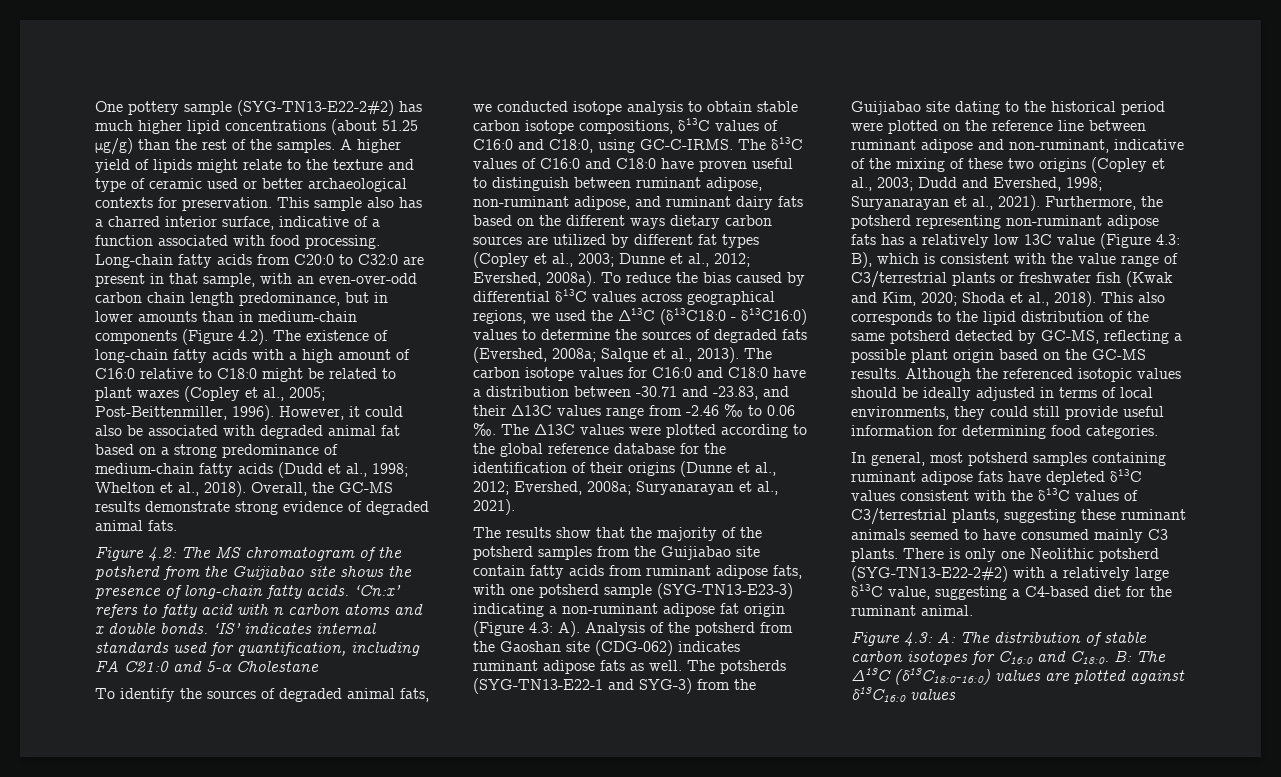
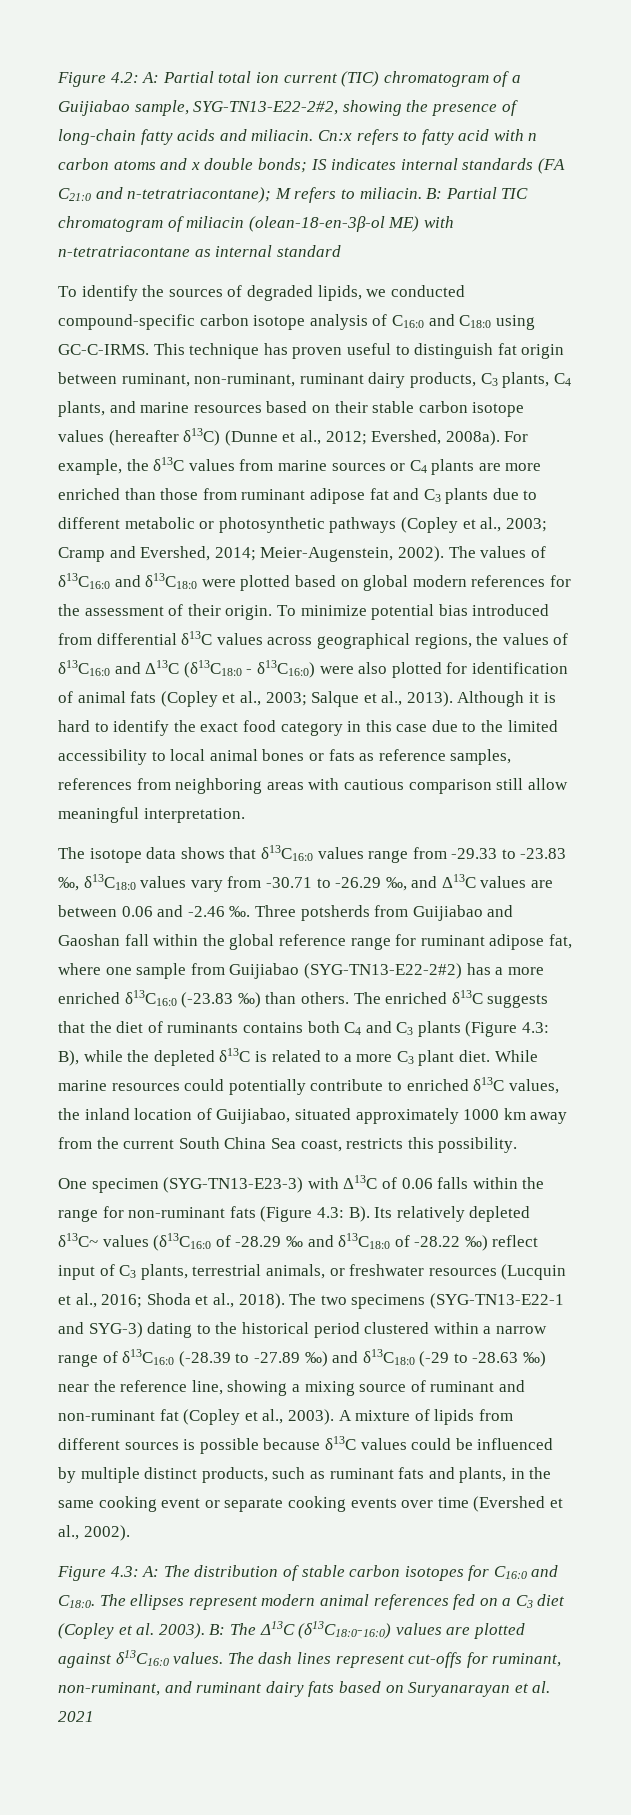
[95,100,422,116] [95,119,418,135] [95,138,401,155] [95,159,414,173] [95,178,407,192] [95,197,422,211] [95,216,380,230] [95,235,380,249] [95,254,424,268] [95,273,417,287] [95,292,388,306] [95,311,357,322] [95,329,388,345] [95,349,410,363] [95,368,396,382] [95,386,325,402] [95,405,403,421] [95,425,400,439] [95,444,338,458] [95,462,408,478] [95,481,393,497] [95,501,429,515] [95,520,177,531] [95,546,402,562] [95,566,384,580] One pottery sample (SYG-TN13-E22-2#2) has much higher lipid concentrations (about 51.25 μg/g) than the rest of the samples. A higher yield of lipids might relate to the texture and type of ceramic used or better archaeological contexts for preservation. This sample also has a charred interior surface, indicative of a function associated with food processing. Long-chain fatty acids from C20:0 to C32:0 are present in that sample, with an even-over-odd carbon chain length predominance, but in lower amounts than in medium-chain components (Figure 4.2). The existence of long-chain fatty acids with a high amount of C16:0 relative to C18:0 might be related to plant waxes (Copley et al., 2005; Post-Beittenmiller, 1996). However, it could also be associated with degraded animal fat based on a strong predominance of medium-chain fatty acids (Dudd et al., 1998; Whelton et al., 2018). Overall, the GC-MS results demonstrate strong evidence of degraded animal fats. // Figure 4.2: The MS chromatogram of the potsherd from the Guijiabao site shows -> [57,71,521,87] [58,100,402,116] Figure 4.2: A: Partial total ion current (TIC) chromatogram of a Guijiabao sample, SYG-TN13-E22-2#2, showing
[306,585,401,597] acids. ‘Cn:x’ -> [177,129,352,141] acids and miliacin. Cn:x
[160,623,241,634] bonds. ‘IS’ -> [257,158,327,173] bonds; IS
[173,642,420,656] [95,661,319,672] used for quantification, including FA C21:0 and 5-α Cholestane -> [537,158,565,174] [58,187,529,203] [58,216,454,232] [58,245,341,257] (FA C21:0 and n-tetratriacontane); M refers to miliacin. B: Partial TIC chromatogram of miliacin (olean-18-en-3β-ol ME) with n-tetratriacontane as internal standard
[347,688,429,702] [473,101,798,115] [473,118,778,134] [473,137,803,153] [473,158,793,172] [473,177,762,191] [473,196,803,210] [473,215,772,229] [473,234,759,248] [473,252,665,268] animal fats, we conducted isotope analysis to obtain stable carbon isotope compositions, δ13C values of C16:0 and C18:0, using GC-C-IRMS. The δ13C values of C16:0 and C18:0 have proven useful to distinguish between ruminant adipose, non-ruminant adipose, and ruminant dairy fats based on the different ways dietary carbon sources are utilized by different fat types (Copley et al., 2003; Dunne -> [317,285,465,301] [58,314,535,330] [58,343,565,359] [58,372,571,388] [58,401,525,417] [58,428,278,446] lipids, we conducted compound-specific carbon isotope analysis of C16:0 and C18:0 using GC-C-IRMS. This technique has proven useful to distinguish fat origin between ruminant, non-ruminant, ruminant dairy products, C3 plants, C4 plants, and marine resources based on their stable carbon isotope values (hereafter δ13C) (Dunne
[601,272,805,286] To reduce the bias caused by -> [504,431,529,442] [58,457,542,475] [58,488,538,504] [58,517,547,533] [58,546,546,562] [58,573,571,591] [58,604,550,620] [58,633,92,645] For example, the δ13C values from marine sources or C4 plants are more enriched than those from ruminant adipose fat and C3 plants due to different metabolic or photosynthetic pathways (Copley et al., 2003; Cramp and Evershed, 2014; Meier-Augenstein, 2002). The values of δ13C16:0 and δ13C18:0 were plotted based on global modern references for the assessment of their origin. To minimize potential bias introduced from
[531,308,807,325] [473,329,807,343] [473,347,772,363] [473,367,806,381] [473,386,789,400] [473,404,795,419] [473,423,807,438] [473,443,726,457] [473,461,776,477] [473,481,778,495] [473,499,515,515] [473,527,762,541] [473,546,760,560] [473,565,802,579] [473,583,793,599] [473,603,785,617] [473,621,793,637] [473,640,740,656] [473,660,786,674] [473,678,756,694] [851,101,950,115] we used the Δ13C (δ13C18:0 - δ13C16:0) values to determine the sources of degraded fats (Evershed, 2008a; Salque et al., 2013). The carbon isotope values for C16:0 and C18:0 have a distribution between -30.71 and -23.83, and their Δ13C values range from -2.46 ‰ to 0.06 ‰. The Δ13C values were plotted according to the global reference database for the identification of their origins (Dunne et al., 2012; Evershed, 2008a; Suryanarayan et al., 2021). // The results show that the majority of the potsherd samples from the Guijiabao site contain fatty acids from ruminant adipose fats, with one potsherd sample (SYG-TN13-E23-3) indicating a non-ruminant adipose fat origin (Figure 4.3: A). Analysis of the potsherd from the Gaoshan site (CDG-062) indicates ruminant adipose fats as well. The potsherds (SYG-TN13-E22-1 and SYG-3) from the Guijiabao site -> [476,633,569,645] [58,660,568,678] [58,691,556,707] [58,720,558,736] [58,749,512,765] [58,778,568,794] [58,807,245,823] [58,845,567,863] [58,874,554,892] [58,905,514,921] [58,934,572,950] [58,963,544,979] [58,990,549,1008] [58,1021,550,1037] [58,1048,538,1066] [58,1077,559,1095] [58,1108,568,1124] [58,1137,518,1153] [58,1175,545,1193] [58,1206,531,1222] [58,1233,539,1251] [58,1264,567,1280] [58,1293,564,1309] [58,1322,143,1338] the values of δ13C16:0 and Δ13C (δ13C18:0 - δ13C16:0) were also plotted for identification of animal fats (Copley et al., 2003; Salque et al., 2013). Although it is hard to identify the exact food category in this case due to the limited accessibility to local animal bones or fats as reference samples, references from neighboring areas with cautious comparison still allow meaningful interpretation. // The isotope data shows that δ13C16:0 values range from -29.33 to -23.83 ‰, δ13C18:0 values vary from -30.71 to -26.29 ‰, and Δ13C values are between 0.06 and -2.46 ‰. Three potsherds from Guijiabao and Gaoshan fall within the global reference range for ruminant adipose fat, where one sample from Guijiabao (SYG-TN13-E22-2#2) has a more enriched δ13C16:0 (-23.83 ‰) than others. The enriched δ13C suggests that the diet of ruminants contains both C4 and C3 plants (Figure 4.3: B), while the depleted δ13C is related to a more C3 plant diet. While marine resources could potentially contribute to enriched δ13C values, the inland location of Guijiabao, situated approximately 1000 km away from the current South China Sea coast, restricts this possibility. // One specimen (SYG-TN13-E23-3) with Δ13C of 0.06 falls within the range for non-ruminant fats (Figure 4.3: B). Its relatively depleted δ13C~ values (δ13C16:0 of -28.29 ‰ and δ13C18:0 of -28.22 ‰) reflect input of C3 plants, terrestrial animals, or freshwater resources (Lucquin et al., 2016; Shoda et al., 2018). The two specimens (SYG-TN13-E22-1 and SYG-3)
[851,120,1146,134] [851,139,1184,153] [851,157,1165,173] [851,177,1102,191] [851,195,1163,211] [851,215,1159,229] [851,233,1180,249] [851,252,1178,268] [851,271,1173,288] [851,291,1165,307] [851,311,1149,325] [851,330,1182,344] [851,349,1146,363] [851,368,1181,382] [851,387,1153,401] [851,406,1164,420] [851,425,1158,439] [851,452,1166,466] [851,469,1142,485] [851,488,1138,501] [851,508,1186,525] [851,529,1168,543] [851,548,1159,562] [851,566,1169,582] [851,584,1172,600] [851,605,973,616] were plotted on the reference line between ruminant adipose and non-ruminant, indicative of the mixing of these two origins (Copley et al., 2003; Dudd and Evershed, 1998; Suryanarayan et al., 2021). Furthermore, the potsherd representing non-ruminant adipose fats has a relatively low 13C value (Figure 4.3: B), which is consistent with the value range of C3/terrestrial plants or freshwater fish (Kwak and Kim, 2020; Shoda et al., 2018). This also corresponds to the lipid distribution of the same potsherd detected by GC-MS, reflecting a possible plant origin based on the GC-MS results. Although the referenced isotopic values should be ideally adjusted in terms of local environments, they could still provide useful information for determining food categories. // In general, most potsherd samples containing ruminant adipose fats have depleted δ13C values consistent with the δ13C values of C3/terrestrial plants, suggesting these ruminant animals seemed to have consumed mainly C3 plants. There is only one Neolithic potsherd (SYG-TN13-E22-2#2) with a relatively large δ13C value, suggesting a C4-based diet for the ruminant animal. -> [364,1322,547,1334] [58,1349,547,1367] [58,1380,525,1396] [58,1409,513,1425] [58,1436,554,1454] [58,1467,552,1483] [58,1496,563,1512] [58,1525,130,1541] clustered within a narrow range of δ13C16:0 (-28.39 to -27.89 ‰) and δ13C18:0 (-29 to -28.63 ‰) near the reference line, showing a mixing source of ruminant and non-ruminant fat (Copley et al., 2003). A mixture of lipids from different sources is possible because δ13C values could be influenced by multiple distinct products, such as ruminant fats and plants, in the same cooking event or separate cooking events over time (Evershed et al., 2002).
(1109, 657) none -> [99,1594,566,1610] [58,1623,205,1639] The ellipses represent modern animal references fed on a C3 diet (Copley et al. 2003).
[910,689,956,700] values -> [173,1652,562,1668] [58,1681,551,1697] [58,1711,94,1722] values. The dash lines represent cut-offs for ruminant, non-ruminant, and ruminant dairy fats based on Suryanarayan et al. 2021

